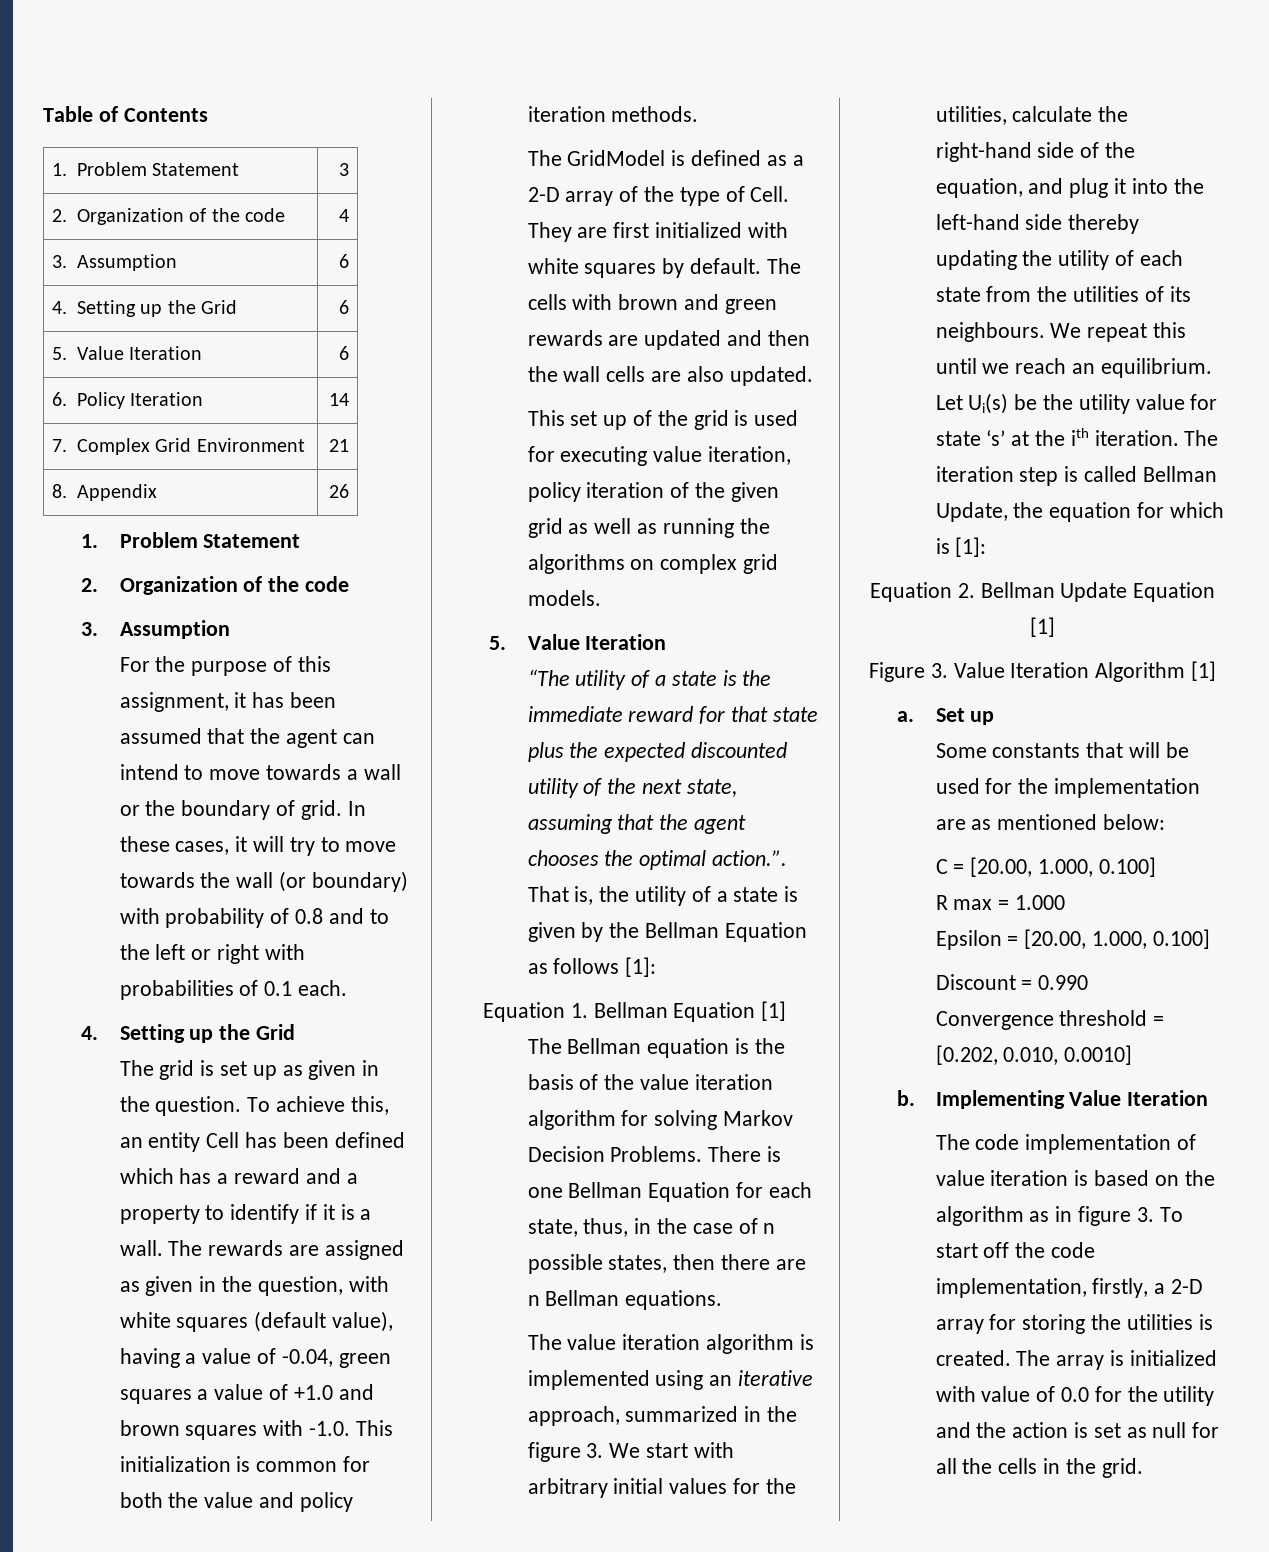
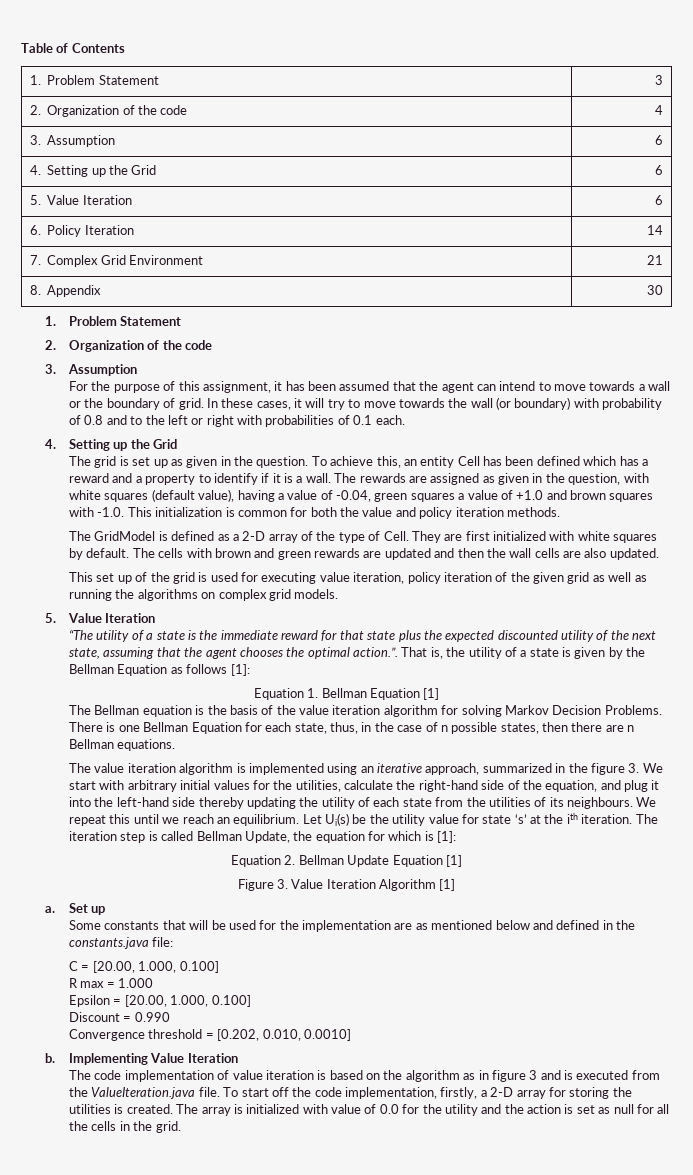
[328,484,349,498] 26 -> [646,285,663,295] 30
[1103,814,1166,830] below: -> [495,920,636,930] [69,937,174,949] below and defined in the constants.java file:
[1136,1207,1154,1222] 3. -> [529,1070,660,1080] [69,1087,220,1099] 3 and is executed from the ValueIteration.java file.

